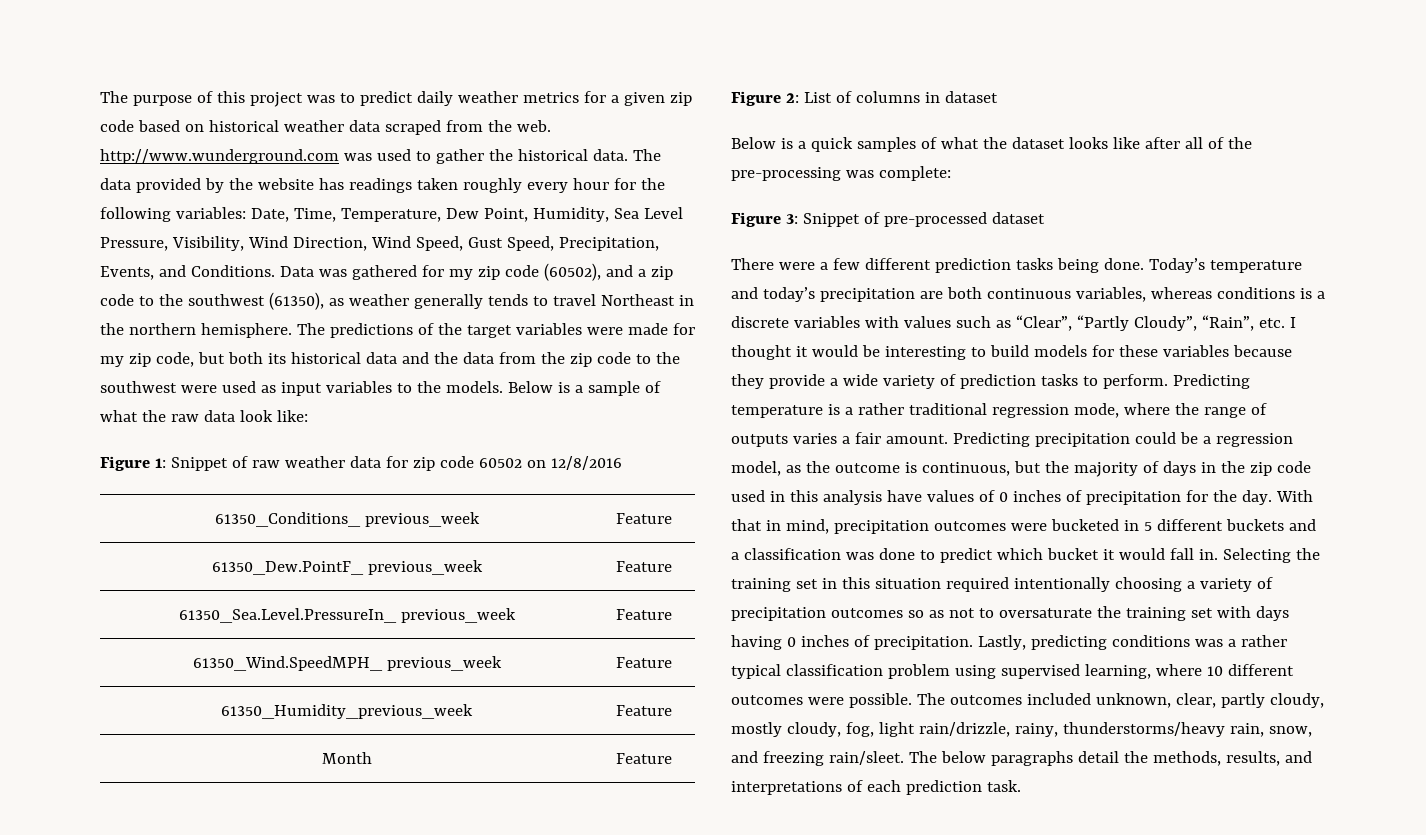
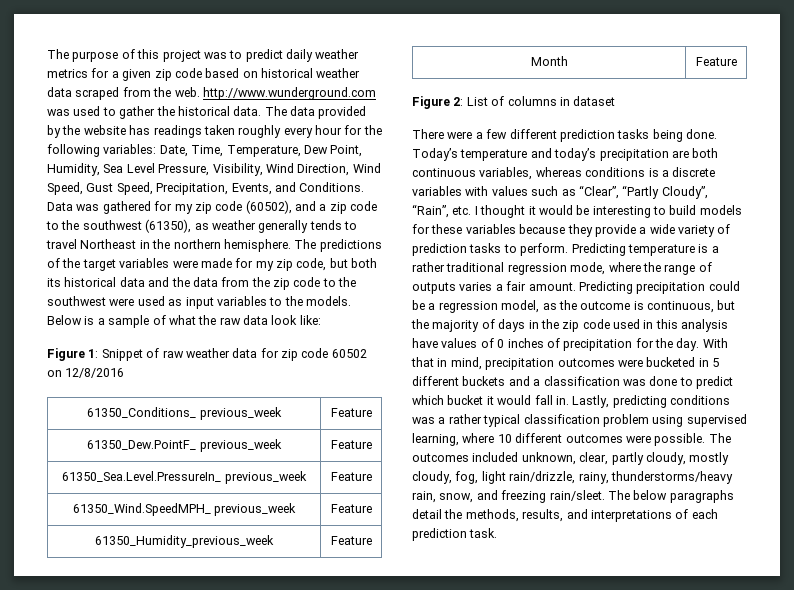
[731,137,1252,152] [731,166,951,181] [731,212,1045,227] // Below is a quick samples of what the dataset looks like after all of the pre-processing was complete: // Figure 3: Snippet of pre-processed dataset -> (616, 101) none
[1222,548,1320,563] [731,577,1273,592] [731,606,1289,621] [731,635,973,650] Selecting the training set in this situation required intentionally choosing a variety of precipitation outcomes so as not to oversaturate the training set with days having 0 inches of precipitation. -> (569, 400) none

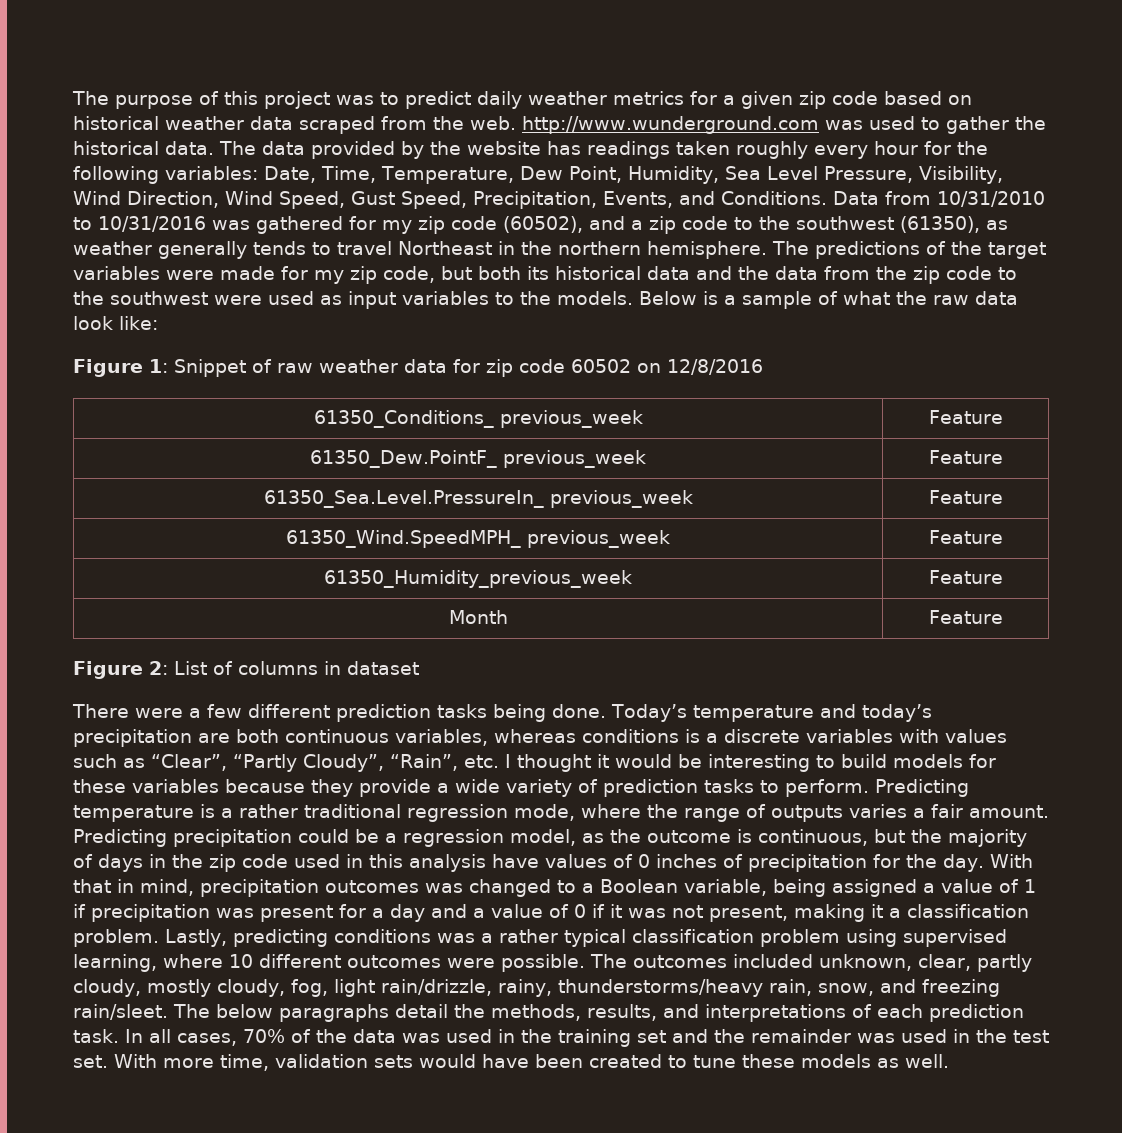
(73, 206) none -> [885,191,1045,207] [73,216,206,232] from 10/31/2010 to 10/31/2016
[617,357,719,367] [412,376,733,389] [412,395,569,405] were bucketed in 5 different buckets and a classification was done to predict which bucket it would fall in. -> [425,879,1036,897] [73,904,1029,922] [73,929,159,947] was changed to a Boolean variable, being assigned a value of 1 if precipitation was present for a day and a value of 0 if it was not present, making it a classification problem.
(498, 533) none -> [125,1029,1049,1047] [73,1054,949,1071] In all cases, 70% of the data was used in the training set and the remainder was used in the test set. With more time, validation sets would have been created to tune these models as well.

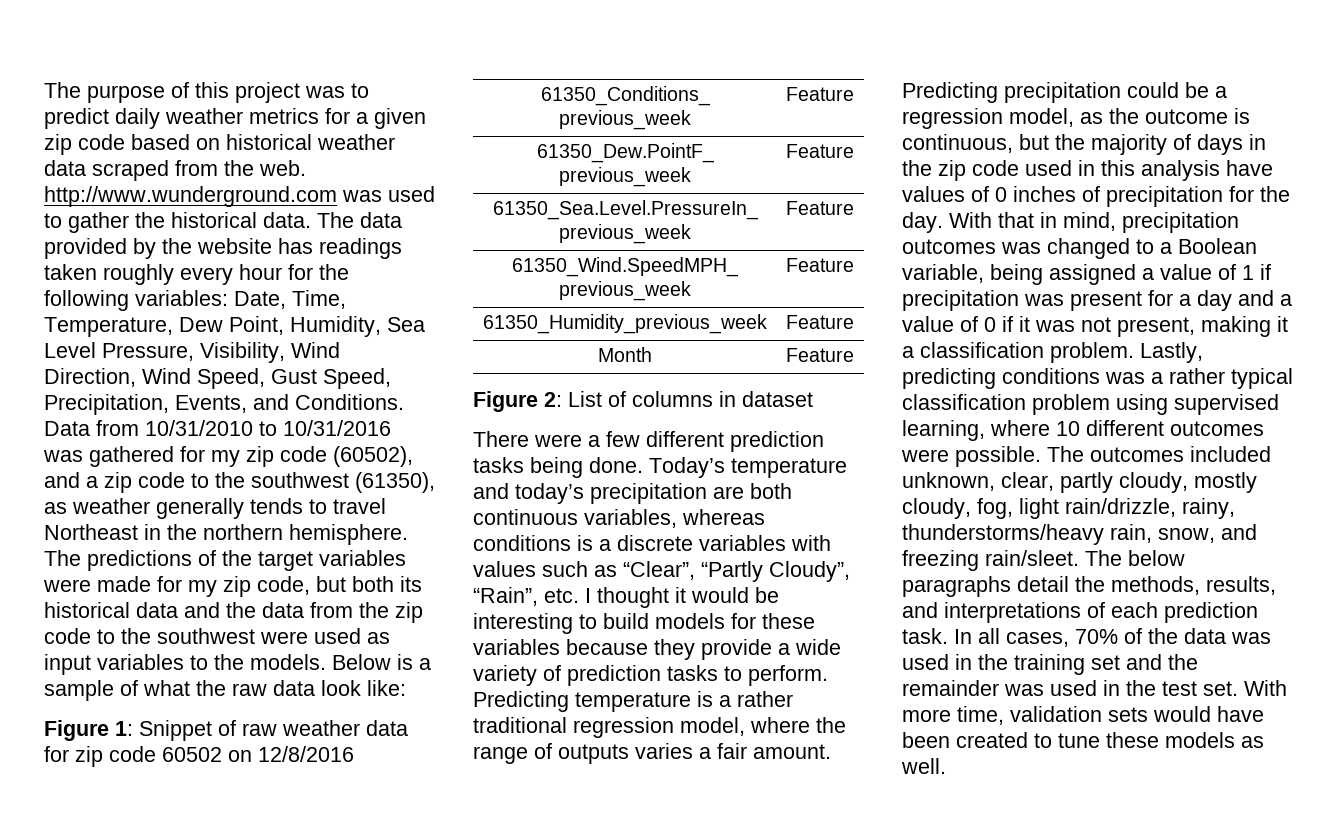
[514,804,575,821] mode, -> [680,717,745,736] model,

